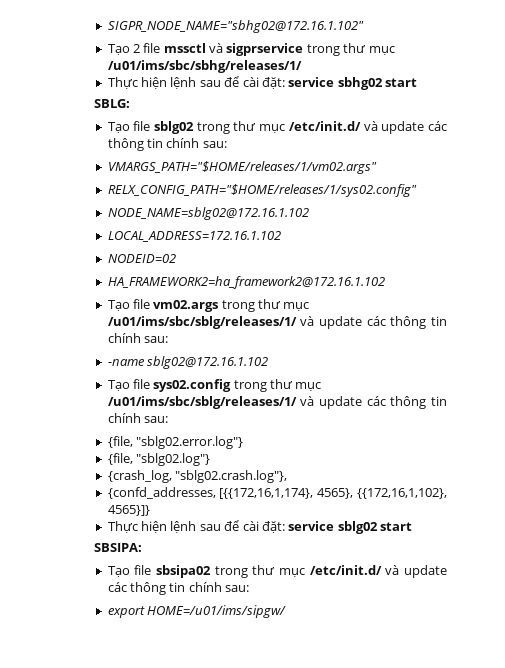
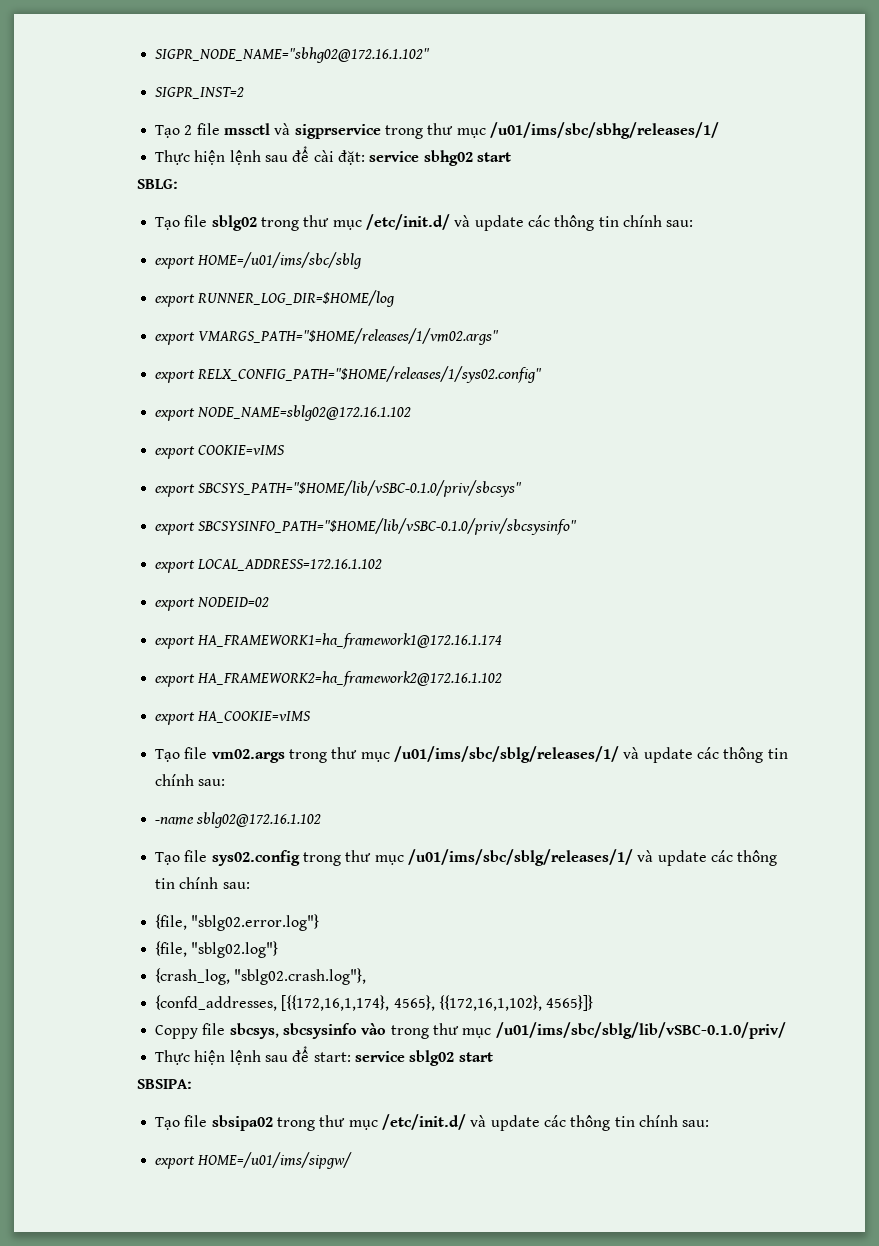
(364, 26) none -> [154,87,244,99] // SIGPR_INST=2
(227, 144) none -> [154,252,363,269] [154,290,396,307] [154,332,195,345] export HOME=/u01/ims/sbc/sblg // export RUNNER_LOG_DIR=$HOME/log // export
(377, 167) none -> [154,370,195,383] export
(417, 190) none -> [154,408,195,421] export
(309, 213) none -> [154,445,286,459] [154,480,523,497] [154,518,578,535] [154,560,195,573] export COOKIE=vIMS // export SBCSYS_PATH="$HOME/lib/vSBC-0.1.0/priv/sbcsys" // export SBCSYSINFO_PATH="$HOME/lib/vSBC-0.1.0/priv/sbcsysinfo" // export
(281, 236) none -> [154,598,195,611] export
(176, 258) none -> [154,633,503,649] [154,674,195,687] export HA_FRAMEWORK1=ha_framework1@172.16.1.174 // export
(385, 282) none -> [154,711,312,725] // export HA_COOKIE=vIMS
[107,520,285,533] // Thực hiện lệnh sau để cài đặt: -> [154,1022,786,1039] [154,1046,351,1065] // Coppy file sbcsys, sbcsysinfo vào trong thư mục /u01/ims/sbc/sblg/lib/vSBC-0.1.0/priv/ // Thực hiện lệnh sau để start:

